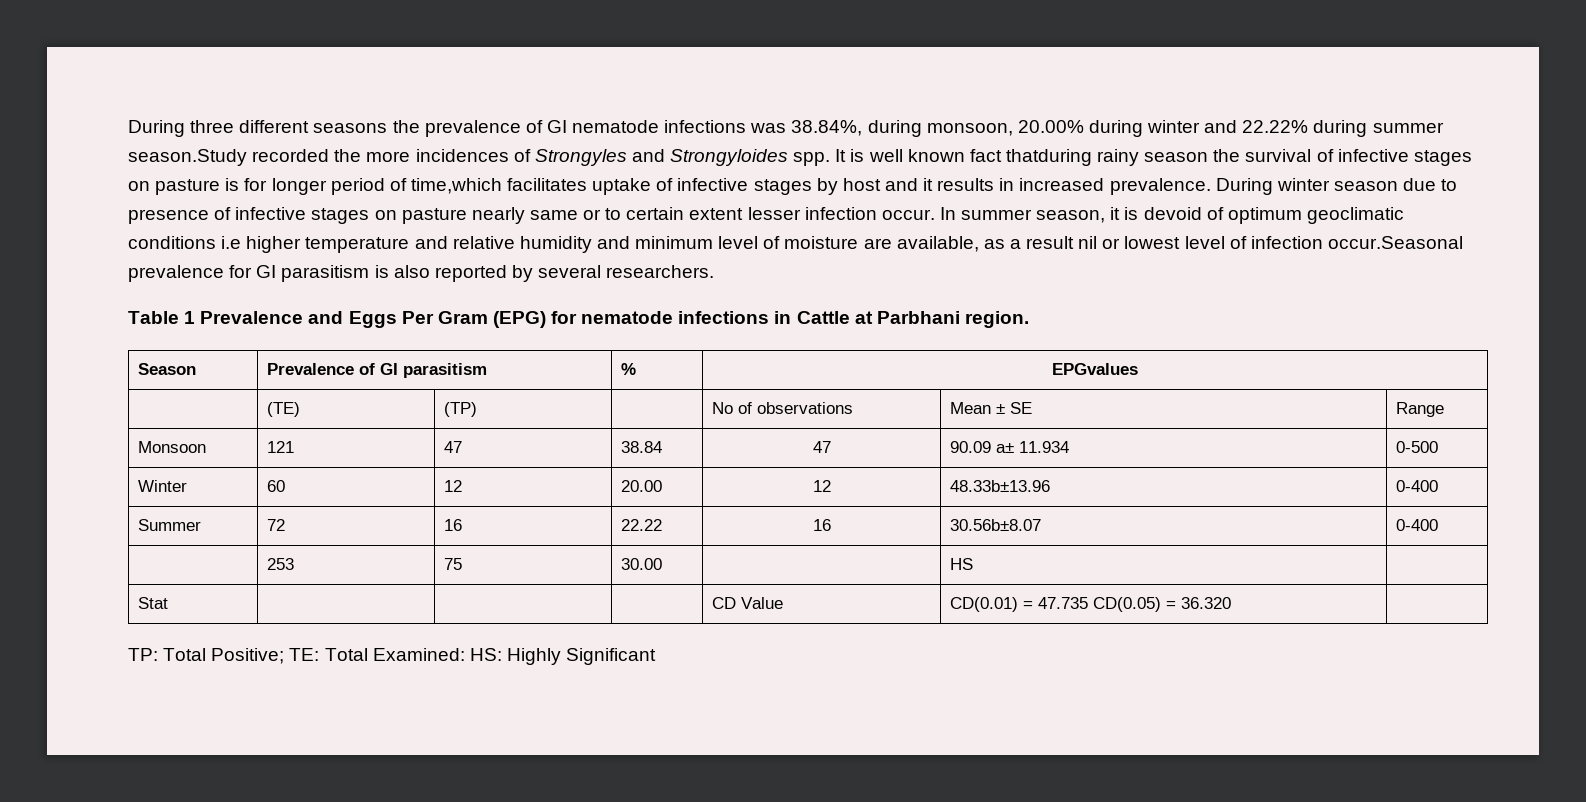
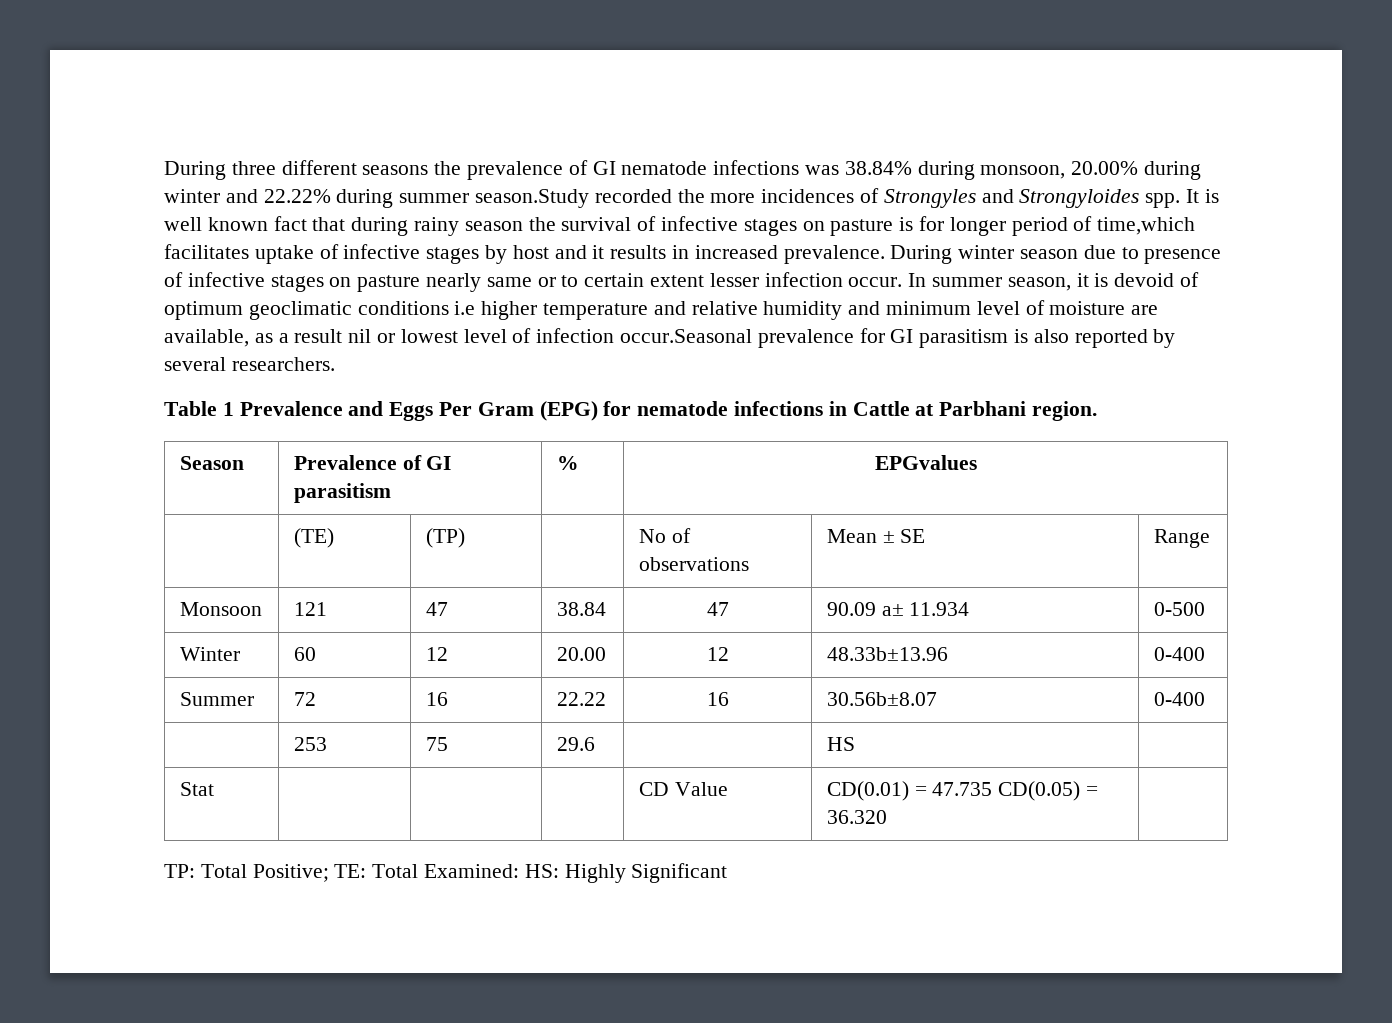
[791,120,863,136] 38.84%, -> [844,161,912,175] 38.84%
[1005,149,1092,166] thatduring -> [312,217,409,236] that during
[621,558,663,570] 30.00 -> [556,737,595,751] 29.6

